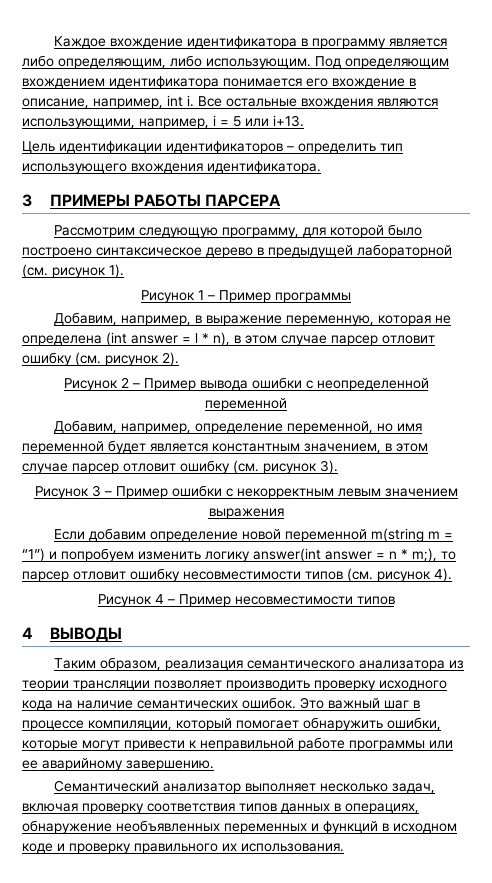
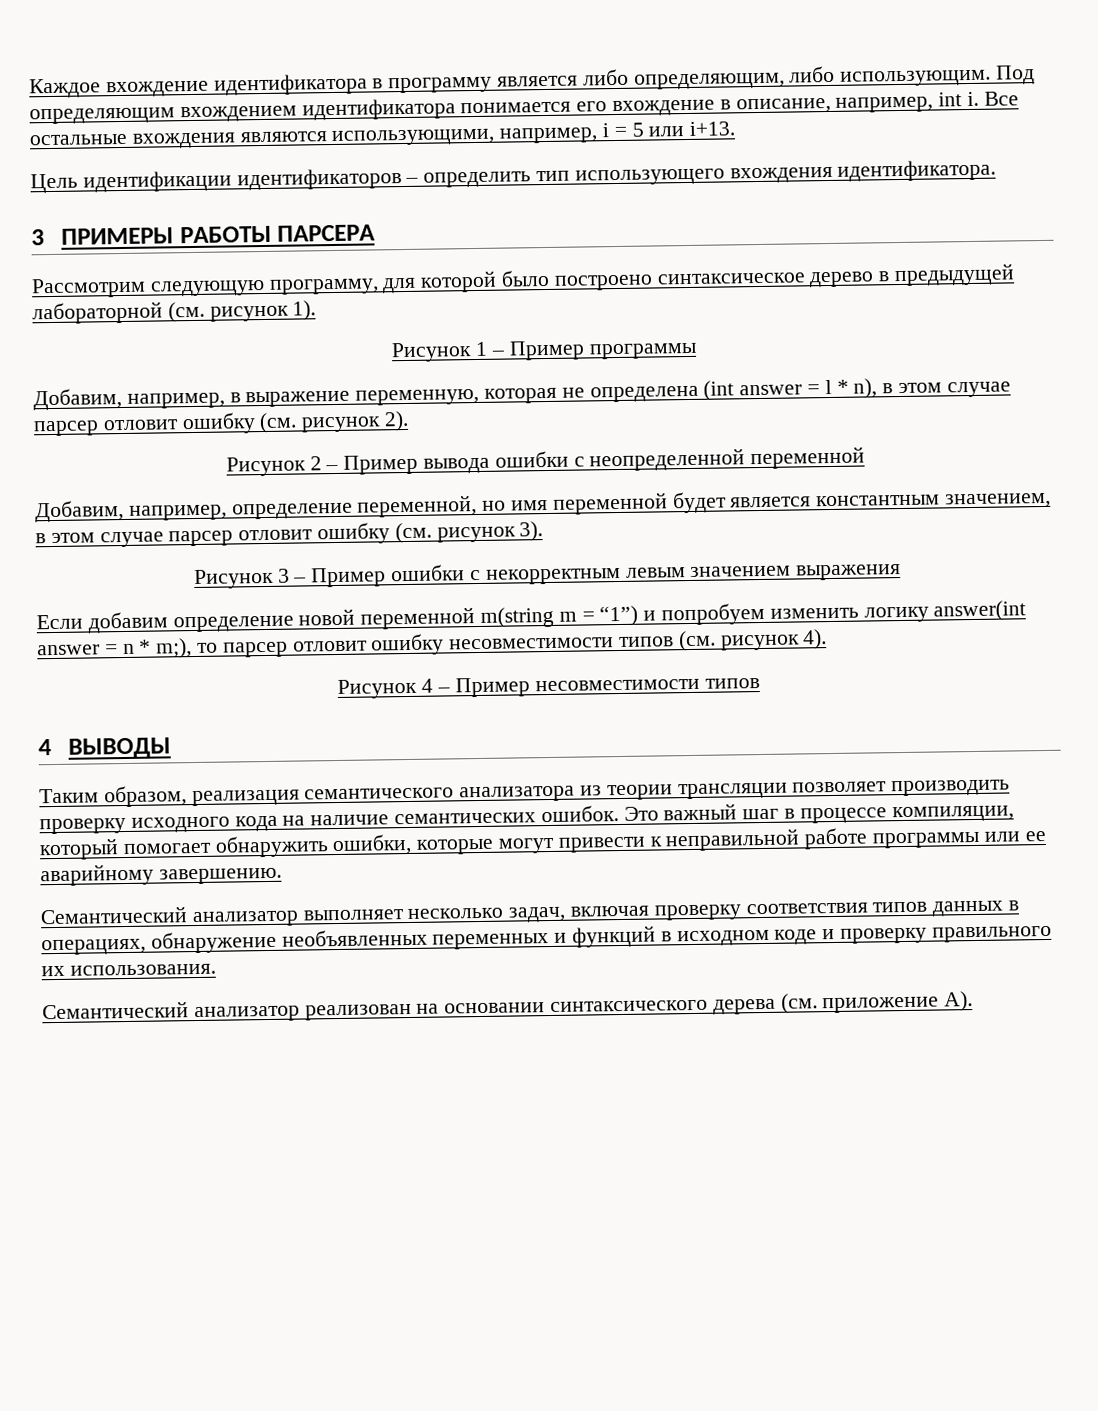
(344, 847) none -> [42,991,974,1023] // Семантический анализатор реализован на основании синтаксического дерева (см. приложение А).

